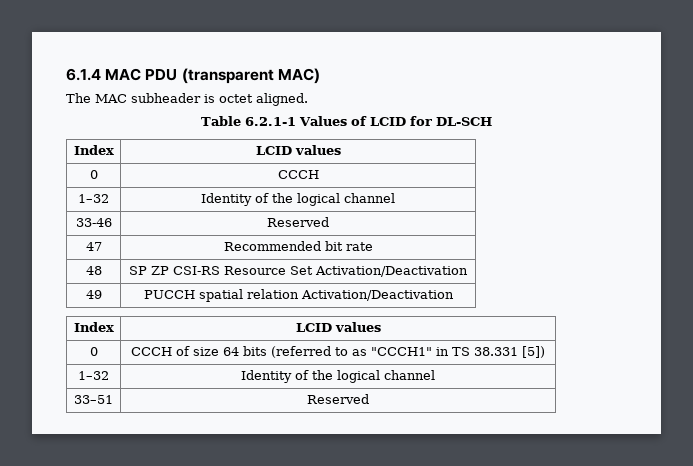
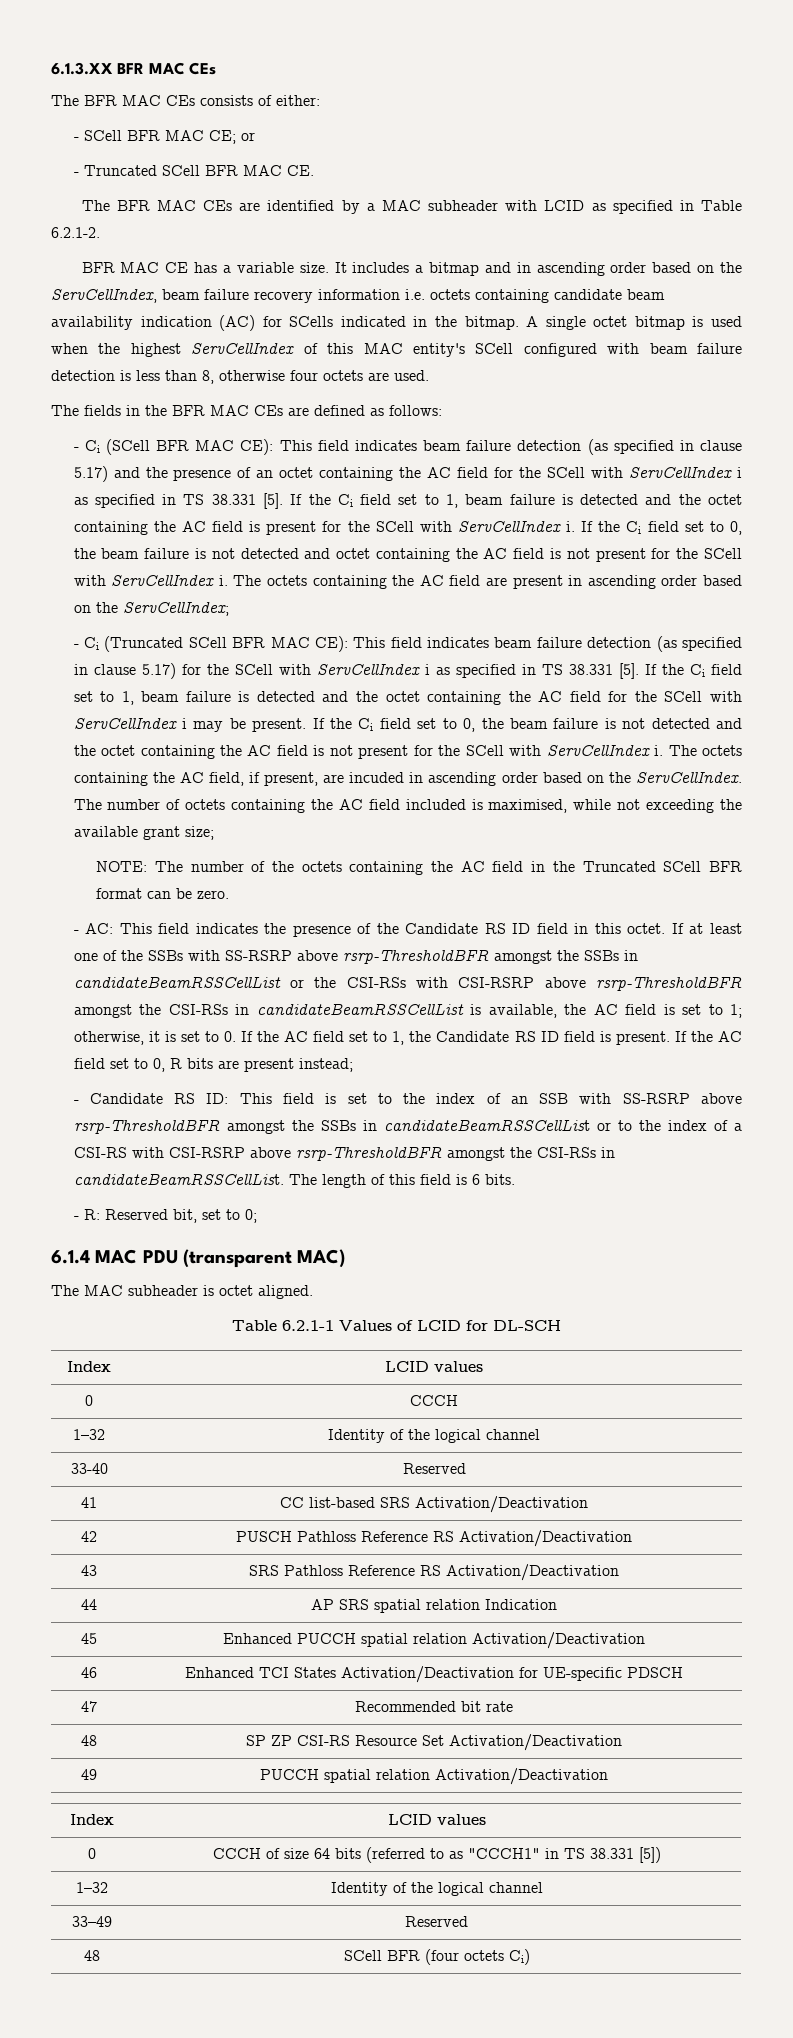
(66, 74) none -> [51,62,217,75] [51,95,320,106] [73,130,255,144] [73,165,314,176] [81,200,742,214] [51,227,100,238] [81,262,742,276] [51,289,665,303] [51,315,742,331] [51,343,742,357] [51,370,429,384] [51,405,442,416] [73,439,742,455] [73,466,742,482] [73,493,742,509] [73,521,742,535] [73,548,742,562] [73,575,742,589] [73,602,229,616] [73,636,742,652] [73,663,742,679] [73,691,743,705] [73,718,742,732] [73,745,742,759] [73,772,742,786] [73,799,742,813] [73,826,214,840] [96,861,742,875] [96,888,230,899] [73,923,742,937] [73,949,638,964] [73,976,742,991] [73,1003,742,1018] [73,1031,743,1045] [73,1058,353,1072] [73,1093,742,1104] [73,1119,742,1134] [73,1146,615,1161] [73,1173,515,1188] [73,1209,257,1223] 6.1.3.XX BFR MAC CEs // The BFR MAC CEs consists of either: // - SCell BFR MAC CE; or // - Truncated SCell BFR MAC CE. // The BFR MAC CEs are identified by a MAC subheader with LCID as specified in Table 6.2.1-2. // BFR MAC CE has a variable size. It includes a bitmap and in ascending order based on the ServCellIndex, beam failure recovery information i.e. octets containing candidate beam availability indication (AC) for SCells indicated in the bitmap. A single octet bitmap is used when the highest ServCellIndex of this MAC entity's SCell configured with beam failure detection is less than 8, otherwise four octets are used. // The fields in the BFR MAC CEs are defined as follows: // - Ci (SCell BFR MAC CE): This field indicates beam failure detection (as specified in clause 5.17) and the presence of an octet containing the AC field for the SCell with ServCellIndex i as specified in TS 38.331 [5]. If the Ci field set to 1, beam failure is detected and the octet containing the AC field is present for the SCell with ServCellIndex i. If the Ci field set to 0, the beam failure is not detected and octet containing the AC field is not present for the SCell with ServCellIndex i. The octets containing the AC field are present in ascending order based on the ServCellIndex; // - Ci (Truncated SCell BFR MAC CE): This field indicates beam failure detection (as specified in clause 5.17) for the SCell with ServCellIndex i as specified in TS 38.331 [5]. If the Ci field set to 1, beam failure is detected and the octet containing the AC field for the SCell with ServCellIndex i may be present. If the Ci field set to 0, the beam failure is not detected and the octet containing the AC field is not present for the SCell with ServCellIndex i. The octets containing the AC field, if present, are incuded in ascending order based on the ServCellIndex. The number of octets containing the AC field included is maximised, while not exceeding the available grant size; // NOTE: The number of the octets containing the AC field in the Truncated SCell BFR format can be zero. // - AC: This field indicates the presence of the Candidate RS ID field in this octet. If at least one of the SSBs with SS-RSRP above rsrp-ThresholdBFR amongst the SSBs in candidateBeamRSSCellList or the CSI-RSs with CSI-RSRP above rsrp-ThresholdBFR amongst the CSI-RSs in candidateBeamRSSCellList is available, the AC field is set to 1; otherwise, it is set to 0. If the AC field set to 1, the Candidate RS ID field is present. If the AC field set to 0, R bits are present instead; // - Candidate RS ID: This field is set to the index of an SSB with SS-RSRP above rsrp-ThresholdBFR amongst the SSBs in candidateBeamRSSCellList or to the index of a CSI-RS with CSI-RSRP above rsrp-ThresholdBFR amongst the CSI-RSs in candidateBeamRSSCellList. The length of this field is 6 bits. // - R: Reserved bit, set to 0; //
[75,218,112,227] [267,217,329,227] 33-46 | Reserved -> [70,1463,108,1474] [402,1463,466,1474] [81,1497,97,1508] [280,1496,588,1513] [81,1531,97,1542] [236,1530,632,1547] [81,1565,97,1576] [249,1564,619,1581] [81,1599,97,1610] [311,1599,557,1613] [81,1633,97,1644] [223,1632,645,1649] [81,1667,97,1678] [185,1666,683,1683] 33-40 | Reserved // 41 | CC list-based SRS Activation/Deactivation // 42 | PUSCH Pathloss Reference RS Activation/Deactivation // 43 | SRS Pathloss Reference RS Activation/Deactivation // 44 | AP SRS spatial relation Indication // 45 | Enhanced PUCCH spatial relation Activation/Deactivation // 46 | Enhanced TCI States Activation/Deactivation for UE-specific PDSCH
[74,395,113,404] [307,394,369,404] 33–51 | Reserved -> [72,1916,112,1927] [405,1916,468,1927] [84,1950,100,1961] [343,1949,530,1965] 33–49 | Reserved // 48 | SCell BFR (four octets Ci)

